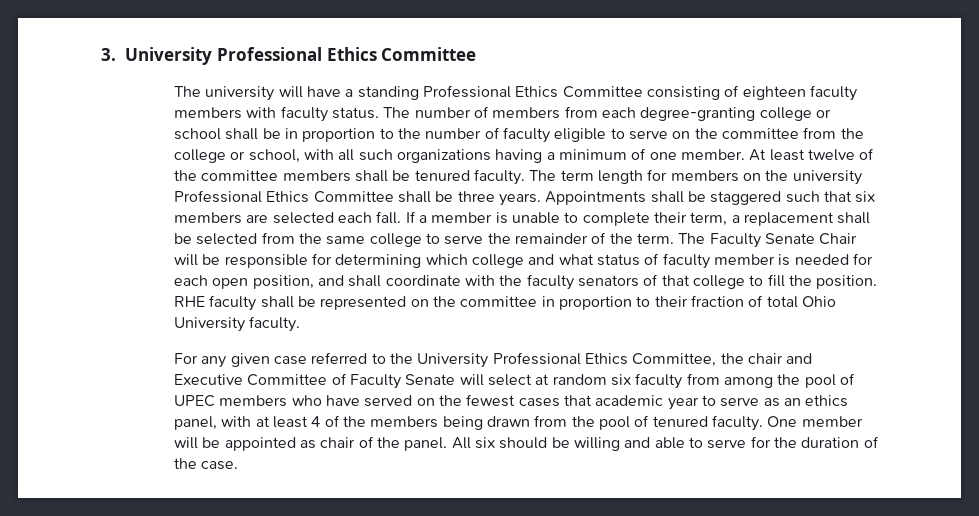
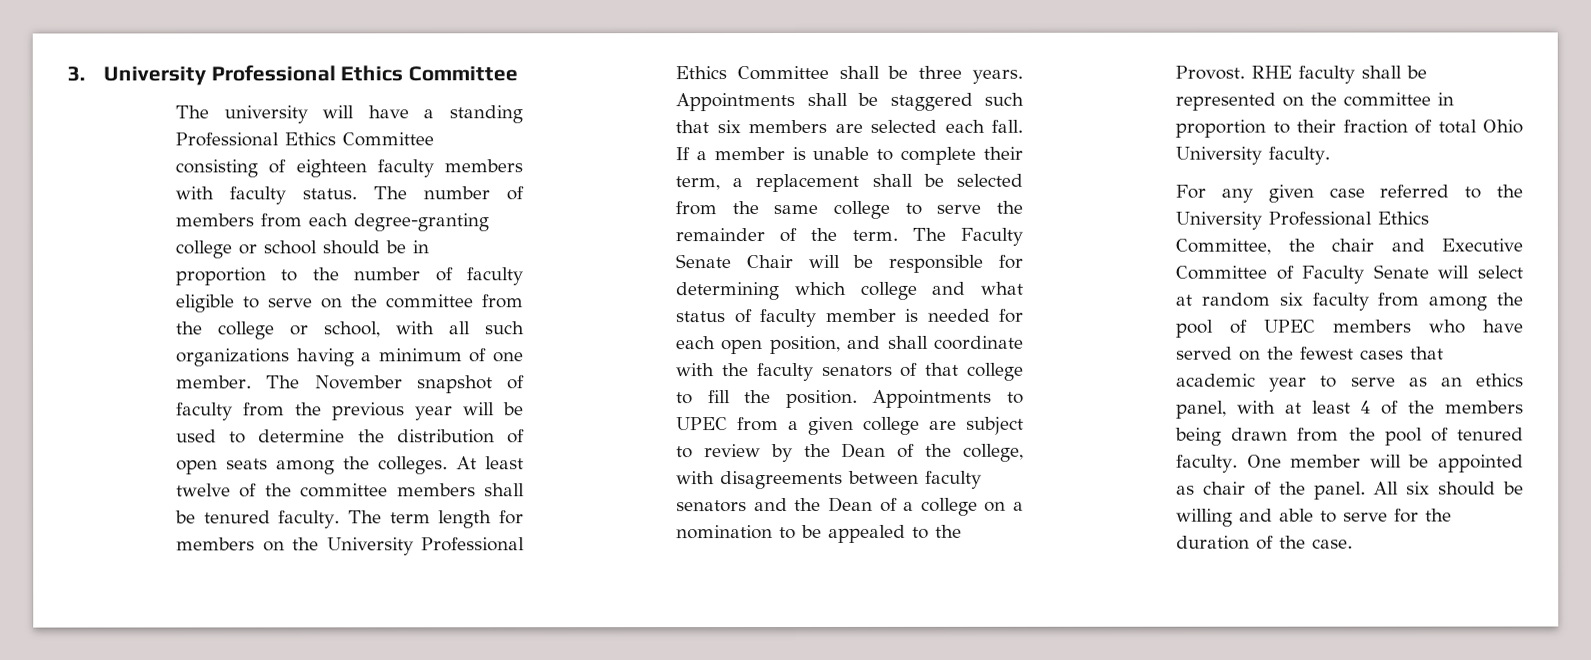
[225,128,259,140] shall -> [322,240,381,255] should
(745, 154) none -> [266,375,525,394] [176,402,524,421] [176,429,525,444] [176,456,449,475] The November snapshot of faculty from the previous year will be used to determine the distribution of open seats among the colleges.
[792,170,862,185] university -> [326,537,414,556] University
(878, 282) none -> [872,389,1024,408] [676,416,1024,435] [676,442,1024,463] [676,470,983,490] [676,496,1025,516] [676,524,963,543] [1175,65,1246,80] Appointments to UPEC from a given college are subject to review by the Dean of the college, with disagreements between faculty senators and the Dean of a college on a nomination to be appealed to the Provost.

